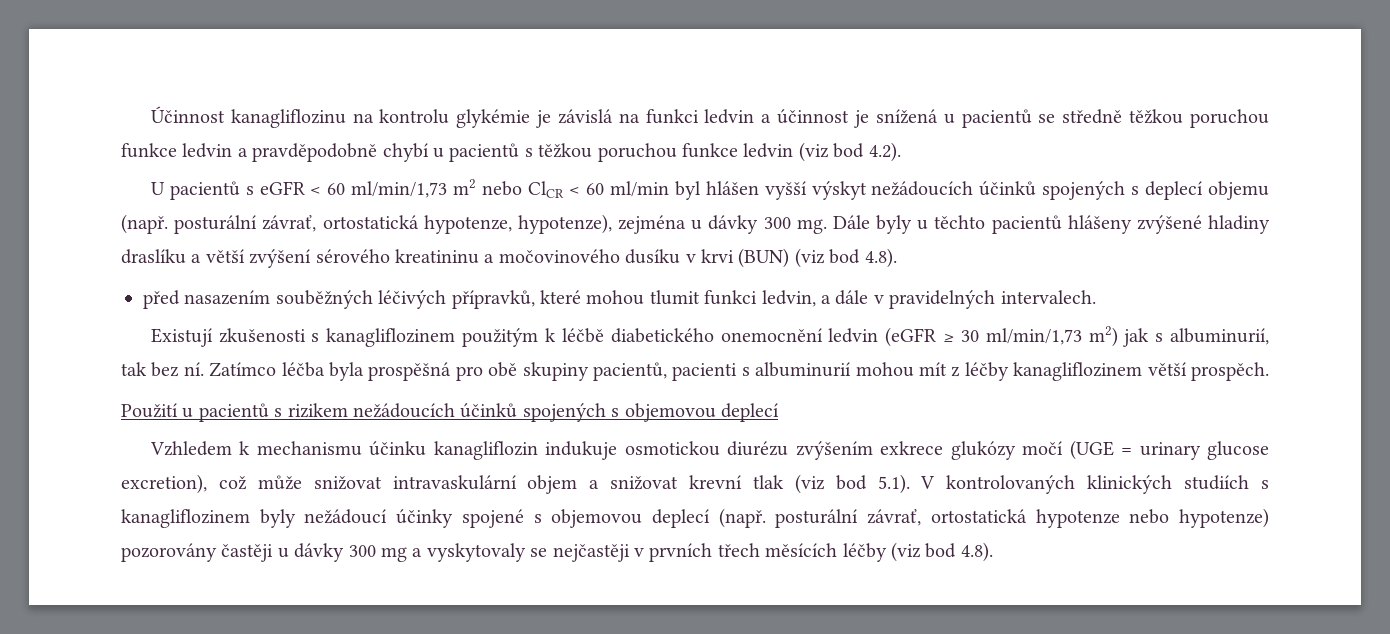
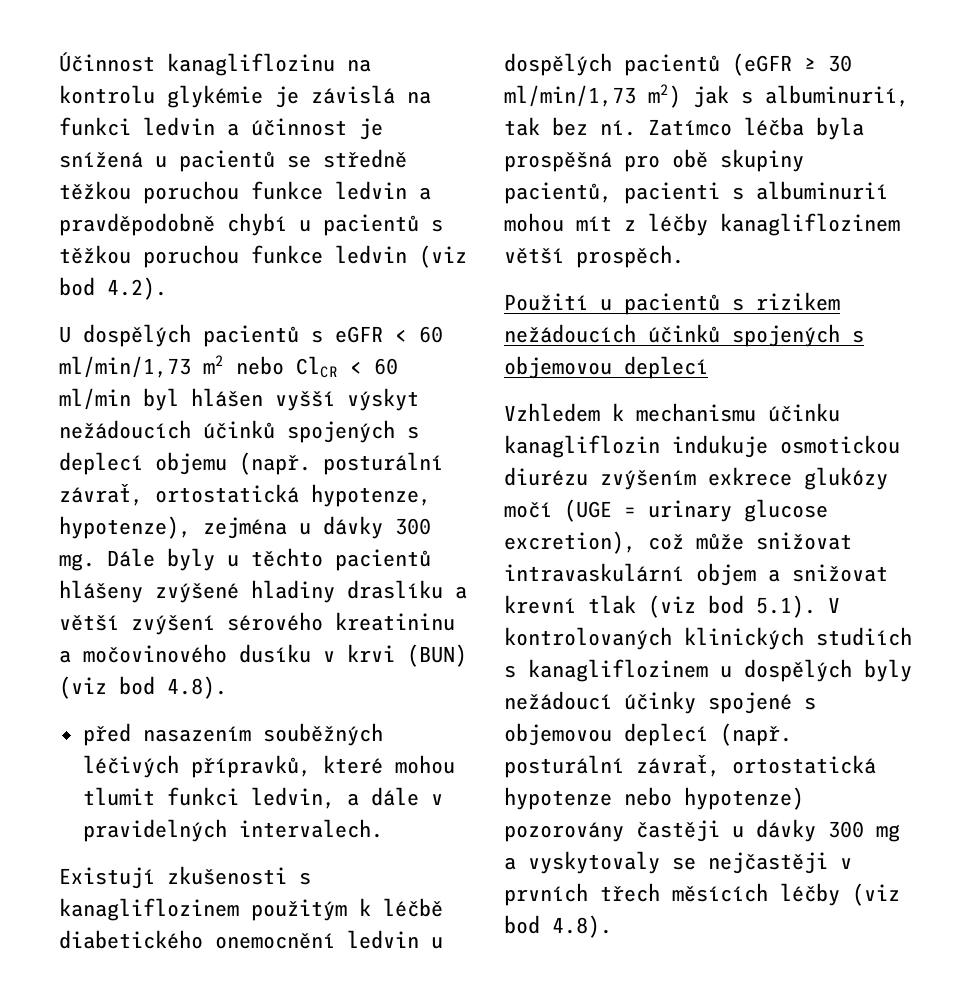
(165, 188) none -> [83,324,191,347] dospělých
(879, 335) none -> [431,937,443,949] [504,53,720,76] u dospělých pacientů
(250, 518) none -> [720,659,852,682] u dospělých

